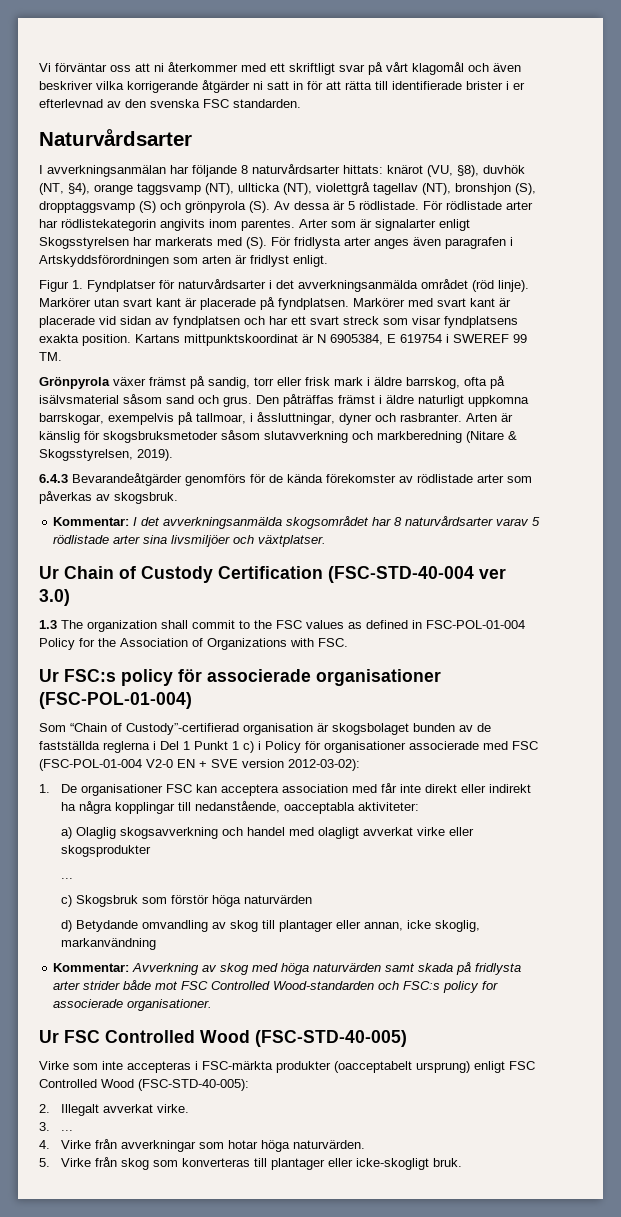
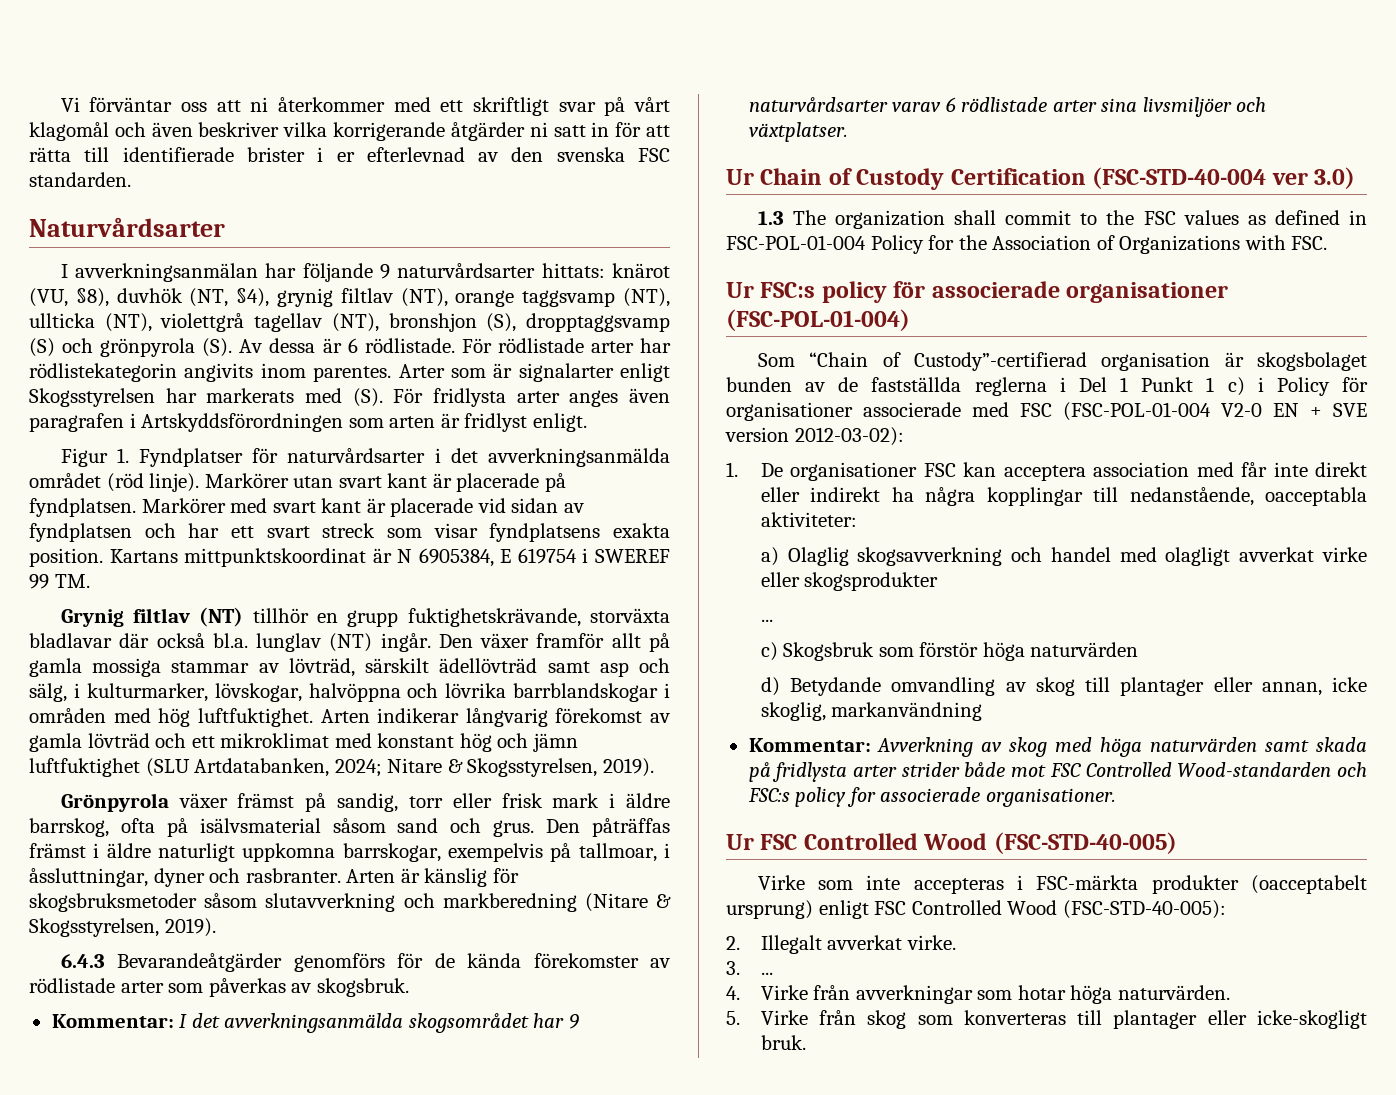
[241,165,248,174] 8 -> [380,264,391,279] 9
(90, 189) none -> [277,288,448,307] grynig filtlav (NT),
[348,201,355,210] 5 -> [347,338,358,353] 6
(62, 356) none -> [60,607,670,627] [29,633,670,652] [29,658,670,677] [29,683,670,702] [29,708,670,727] [29,733,578,752] [29,758,654,777] // Grynig filtlav (NT) tillhör en grupp fuktighetskrävande, storväxta bladlavar där också bl.a. lunglav (NT) ingår. Den växer framför allt på gamla mossiga stammar av lövträd, särskilt ädellövträd samt asp och sälg, i kulturmarker, lövskogar, halvöppna och lövrika barrblandskogar i områden med hög luftfuktighet. Arten indikerar långvarig förekomst av gamla lövträd och ett mikroklimat med konstant hög och jämn luftfuktighet (SLU Artdatabanken, 2024; Nitare & Skogsstyrelsen, 2019).
[394,517,403,526] 8 -> [568,1014,579,1029] 9
[532,517,541,526] 5 -> [945,97,956,112] 6

